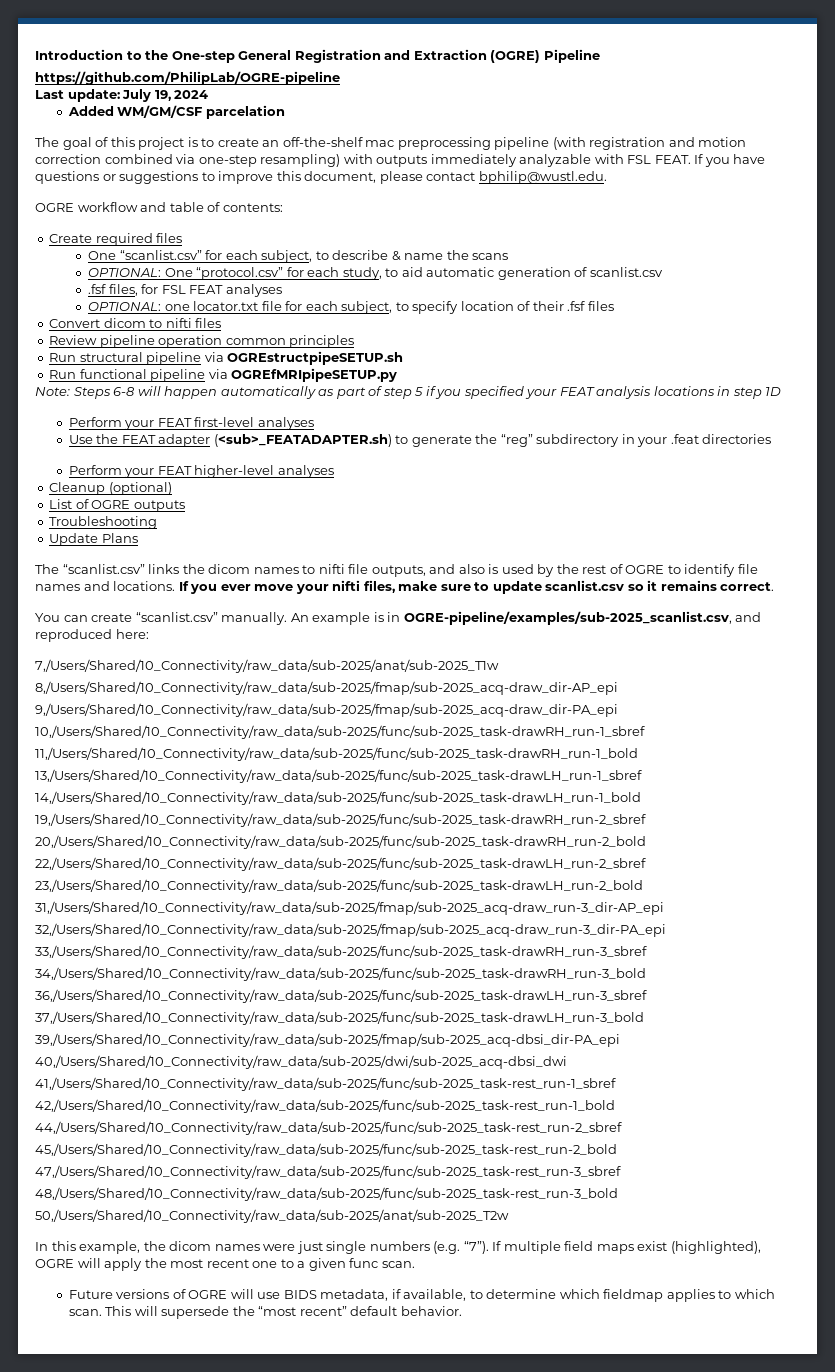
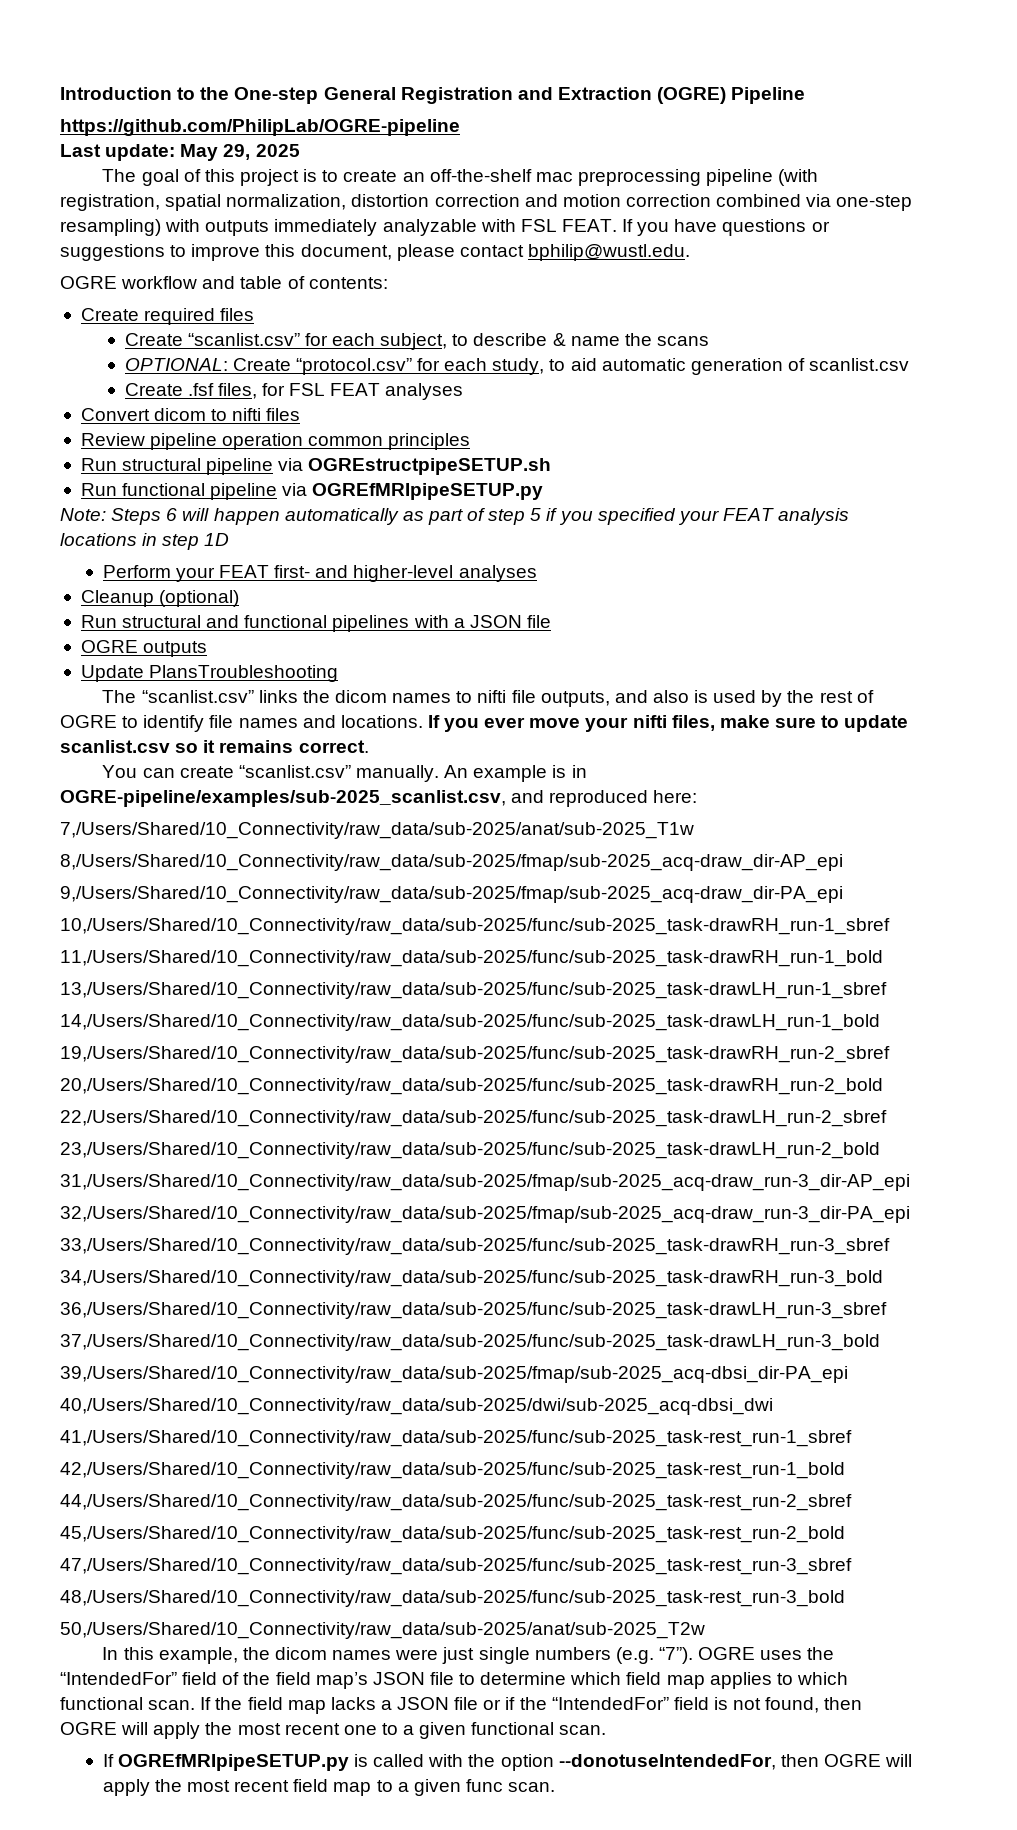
[122,89,209,102] [67,105,285,119] July 19, 2024 // Added WM/GM/CSF parcelation -> [180,144,300,161] May 29, 2025
[589,137,666,150] registration -> [60,194,520,211] registration, spatial normalization, distortion correction
[88,251,117,260] One -> [124,333,183,346] Create
[164,268,193,277] One -> [232,358,291,371] Create
(663, 272) none -> [124,383,183,396] Create
[88,301,614,314] // OPTIONAL: one locator.txt file for each subject, to specify location of their .fsf files -> (464, 391) none
[113,387,136,396] 6-8 -> [166,508,178,521] 6
[194,417,314,430] [68,434,772,447] [68,465,334,478] [49,482,172,495] [49,499,89,509] first-level analyses // Use the FEAT adapter (<sub>_FEATADAPTER.sh) to generate the “reg” subdirectory in your .feat directories // Perform your FEAT higher-level analyses // Cleanup (optional) // List of -> [274,565,537,582] [80,590,240,607] [80,615,551,632] first- and higher-level analyses // Cleanup (optional) // Run structural and functional pipelines with a JSON file //
[49,516,158,529] // Troubleshooting -> (208, 649) none
[101,533,138,543] Plans -> [149,665,339,682] PlansTroubleshooting
[492,1241,761,1254] If multiple field maps exist (highlighted), -> [698,1647,835,1660] [60,1672,848,1689] [60,1697,863,1714] OGRE uses the “IntendedFor” field of the field map’s JSON file to determine which field map applies to which functional scan. If the field map lacks a JSON file or if the “IntendedFor” field is not found, then
[349,1258,415,1268] [68,1289,775,1302] [68,1306,462,1319] func scan. // Future versions of OGRE will use BIDS metadata, if available, to determine which fieldmap applies to which scan. This will supersede the “most recent” default behavior. -> [471,1722,607,1735] [102,1754,913,1771] [102,1779,556,1796] functional scan. // If OGREfMRIpipeSETUP.py is called with the option --donotuseIntendedFor, then OGRE will apply the most recent field map to a given func scan.

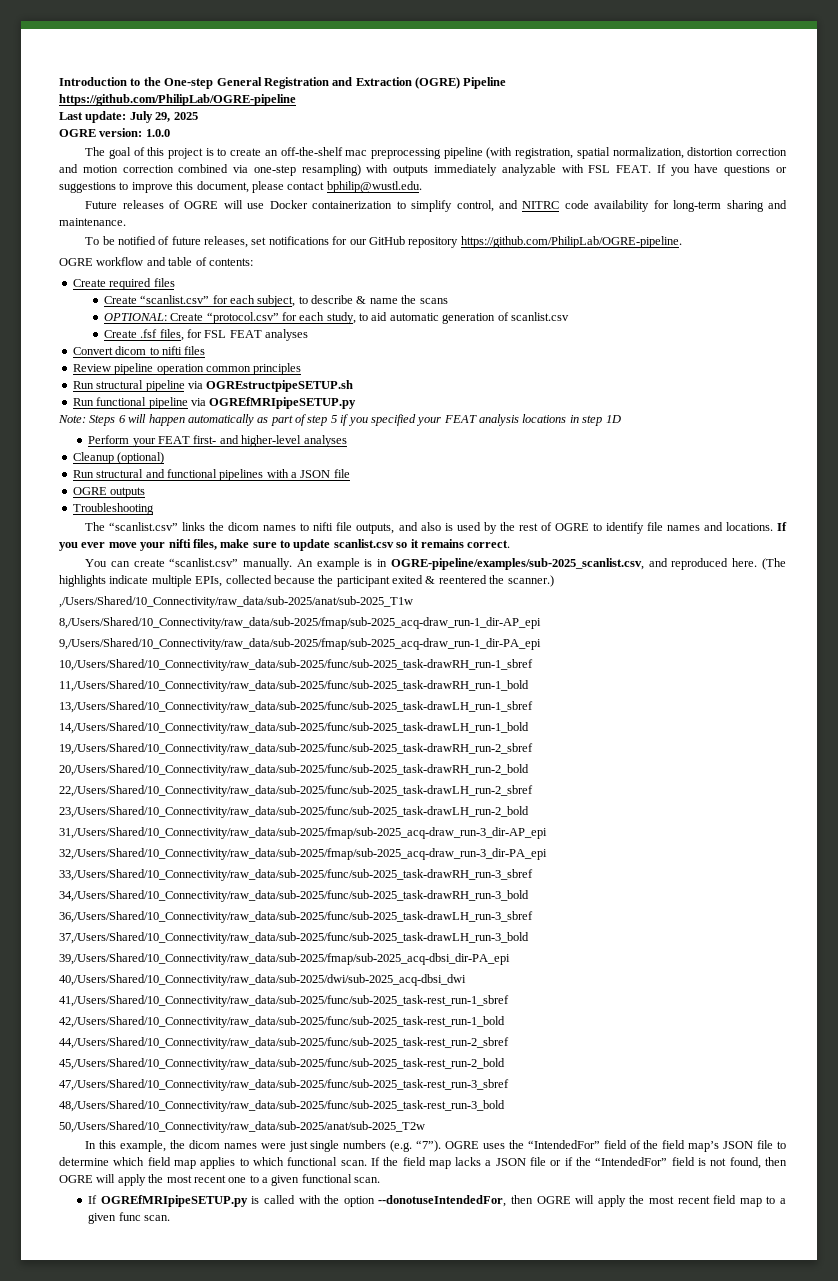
[180,144,219,161] May -> [129,111,153,123] July
(300, 150) none -> [59,128,170,137] // OGRE version: 1.0.0
(690, 252) none -> [85,200,788,212] [59,218,126,226] [85,236,682,248] // Future releases of OGRE will use Docker containerization to simplify control, and NITRC code availability for long-term sharing and maintenance. // To be notified of future releases, set notifications for our GitHub repository https://github.com/PhilipLab/OGRE-pipeline.
[80,665,339,682] Update PlansTroubleshooting -> [72,503,154,515] Troubleshooting
[653,790,698,803] [60,822,694,839] [60,854,843,871] [60,886,843,903] here: // 7,/Users/Shared/10_Connectivity/raw_data/sub-2025/anat/sub-2025_T1w // 8,/Users/Shared/10_Connectivity/raw_data/sub-2025/fmap/sub-2025_acq-draw_dir-AP_epi // 9,/Users/Shared/10_Connectivity/raw_data/sub-2025/fmap/sub-2025_acq-draw_dir-PA_epi -> [732,558,786,570] [59,575,554,587] [59,596,413,608] [59,617,541,629] [59,638,541,650] here. (The highlights indicate multiple EPIs, collected because the participant exited & reentered the scanner.) // ,/Users/Shared/10_Connectivity/raw_data/sub-2025/anat/sub-2025_T1w // 8,/Users/Shared/10_Connectivity/raw_data/sub-2025/fmap/sub-2025_acq-draw_run-1_dir-AP_epi // 9,/Users/Shared/10_Connectivity/raw_data/sub-2025/fmap/sub-2025_acq-draw_run-1_dir-PA_epi

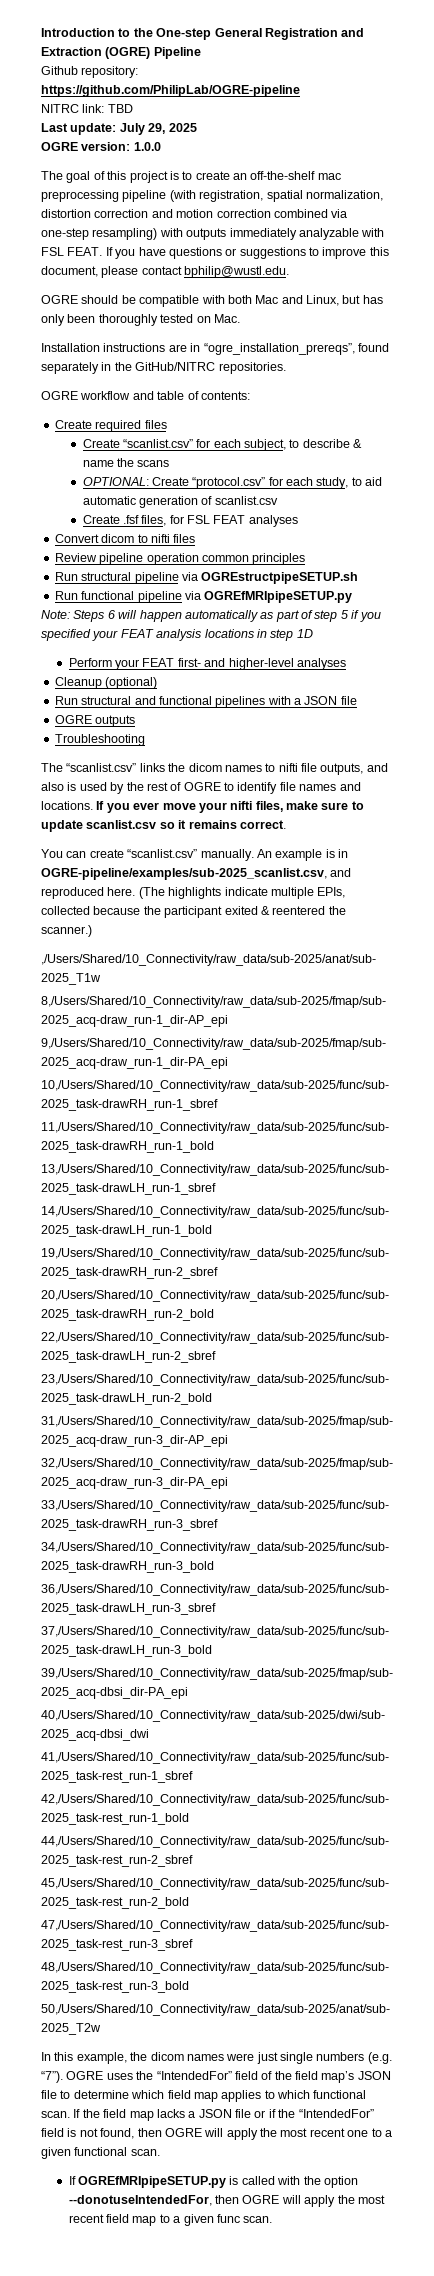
(507, 83) none -> [41,66,139,78] Github repository:
(296, 100) none -> [41,104,133,113] // NITRC link: TBD
[85,200,788,212] [59,218,126,226] [85,236,682,248] Future releases of OGRE will use Docker containerization to simplify control, and NITRC code availability for long-term sharing and maintenance. // To be notified of future releases, set notifications for our GitHub repository https://github.com/PhilipLab/OGRE-pipeline. -> [41,295,383,307] [41,314,240,326] [41,343,389,355] [41,362,286,374] OGRE should be compatible with both Mac and Linux, but has only been thoroughly tested on Mac. // Installation instructions are in “ogre_installation_prereqs”, found separately in the GitHub/NITRC repositories.

